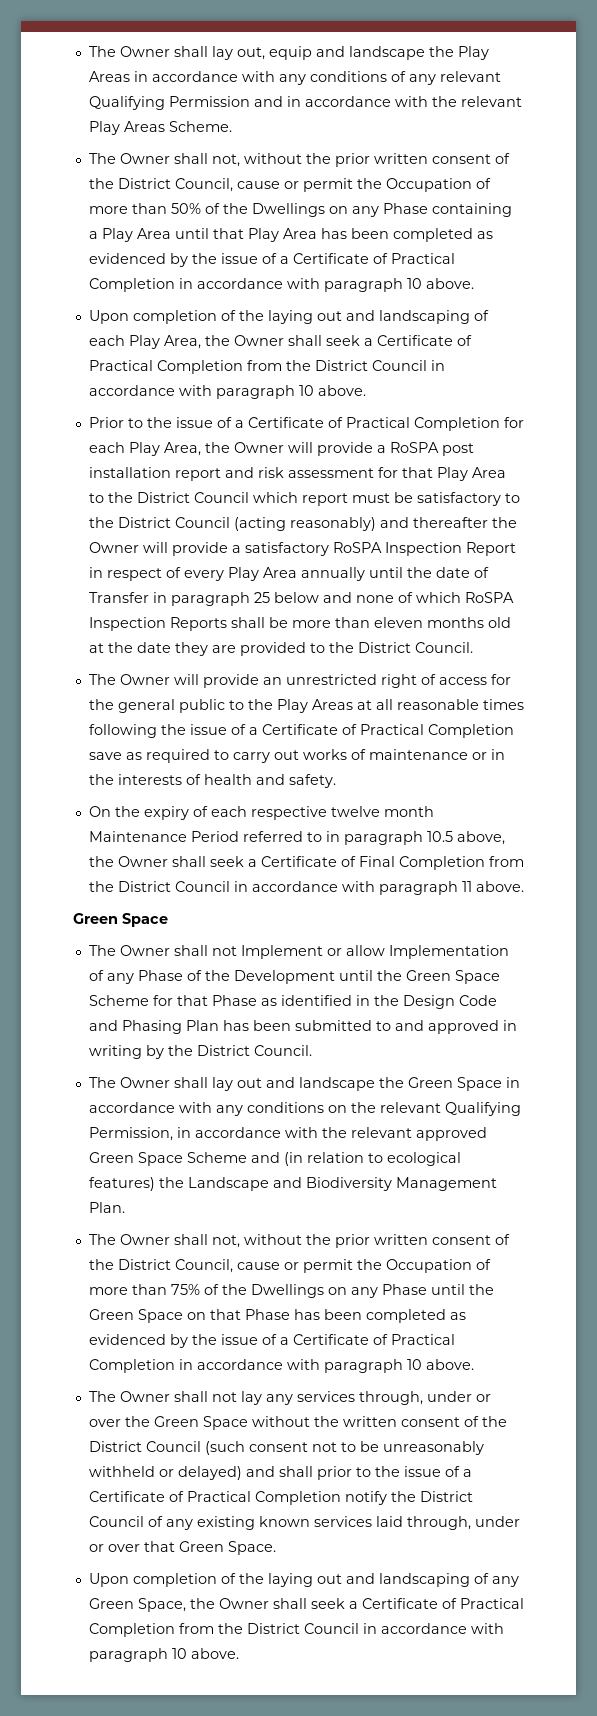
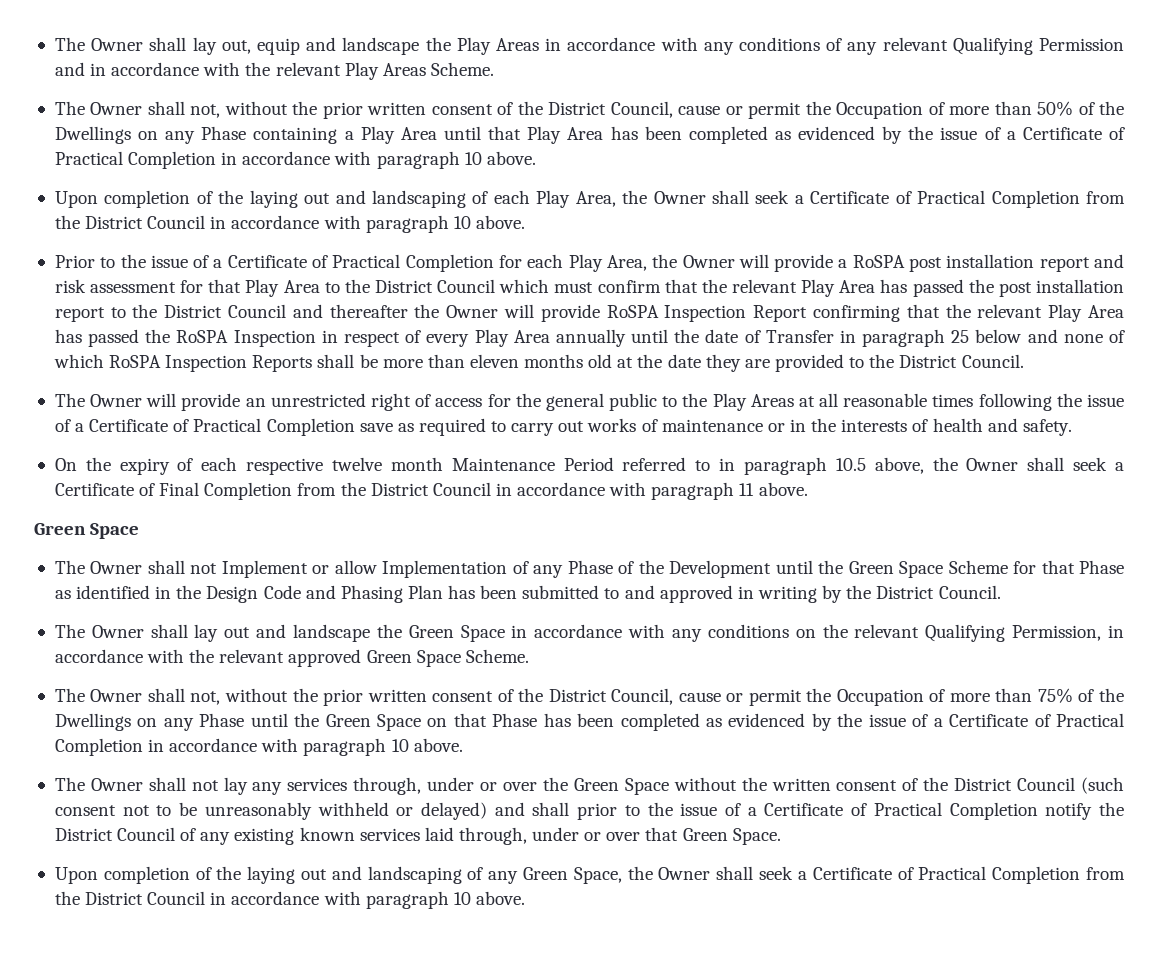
[301,492,520,506] [88,517,376,531] report must be satisfactory to the District Council (acting reasonably) -> [554,279,1124,297] [54,304,287,322] must confirm that the relevant Play Area has passed the post installation report to the District Council
[231,542,329,556] a satisfactory -> (600, 313) none
(516, 549) none -> [813,304,1125,322] [54,329,316,347] confirming that the relevant Play Area has passed the RoSPA Inspection
[186,1152,461,1166] [88,1177,497,1191] [88,1202,125,1213] Scheme and (in relation to ecological features) the Landscape and Biodiversity Management Plan. -> [465,649,529,663] Scheme.

